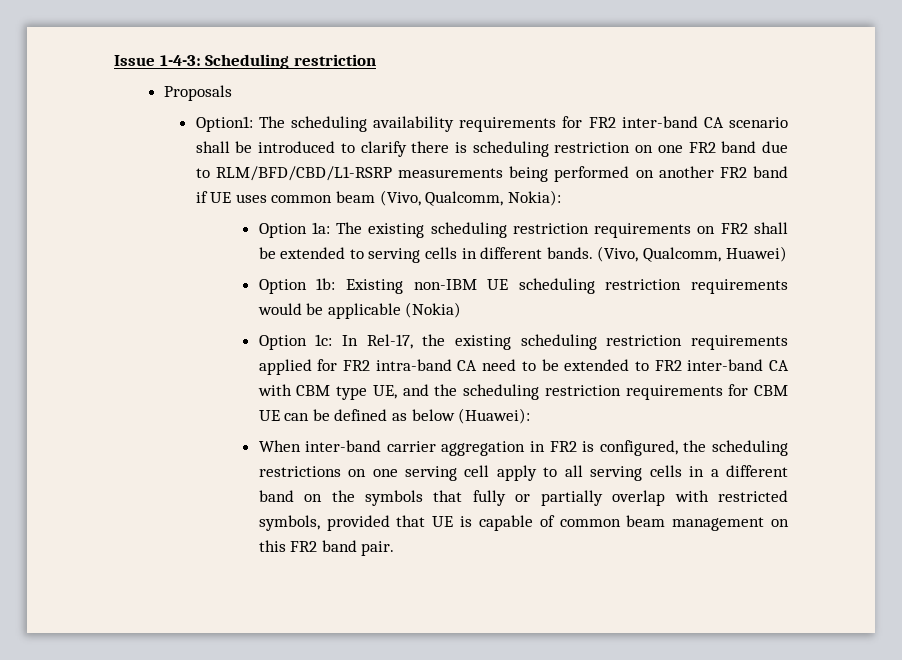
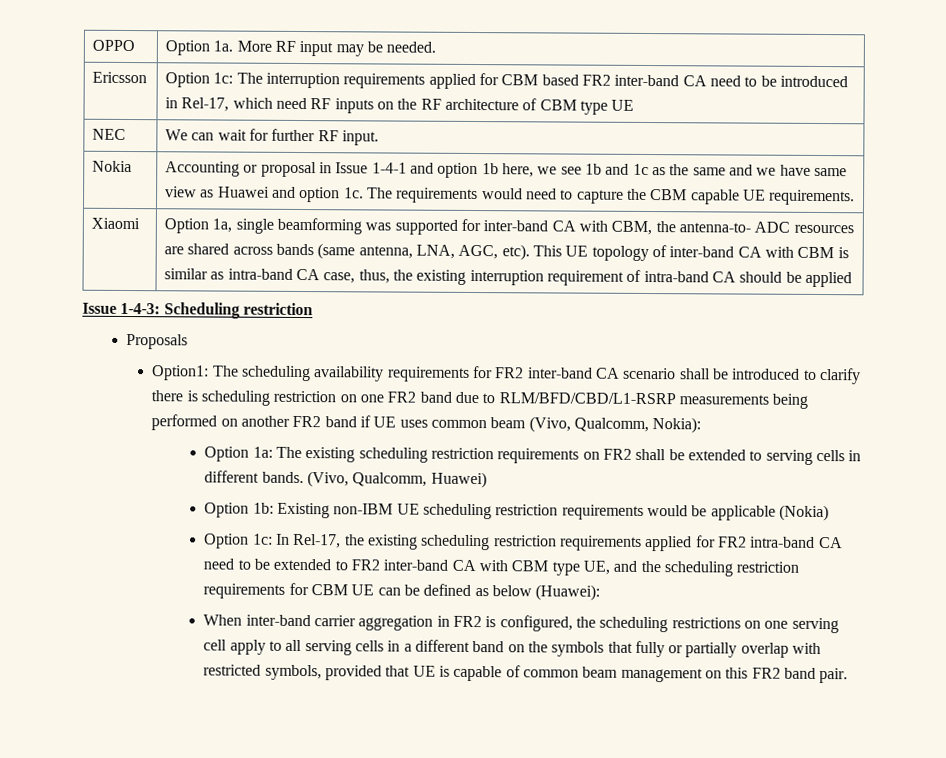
(114, 60) none -> [92,39,136,52] [165,40,437,57] [92,71,148,84] [165,72,848,90] [165,97,635,115] [92,128,127,140] [165,128,380,146] [92,160,133,173] [165,161,847,179] [165,186,856,206] [91,217,141,230] [164,217,854,236] [164,243,849,262] [164,268,852,288] OPPO | Option 1a. More RF input may be needed. // Ericsson | Option 1c: The interruption requirements applied for CBM based FR2 inter-band CA need to be introduced in Rel-17, which need RF inputs on the RF architecture of CBM type UE // NEC | We can wait for further RF input. // Nokia | Accounting or proposal in Issue 1-4-1 and option 1b here, we see 1b and 1c as the same and we have same view as Huawei and option 1c. The requirements would need to capture the CBM capable UE requirements. // Xiaomi | Option 1a, single beamforming was supported for inter-band CA with CBM, the antenna-to- ADC resources are shared across bands (same antenna, LNA, AGC, etc). This UE topology of inter-band CA with CBM is similar as intra-band CA case, thus, the existing interruption requirement of intra-band CA should be applied //

